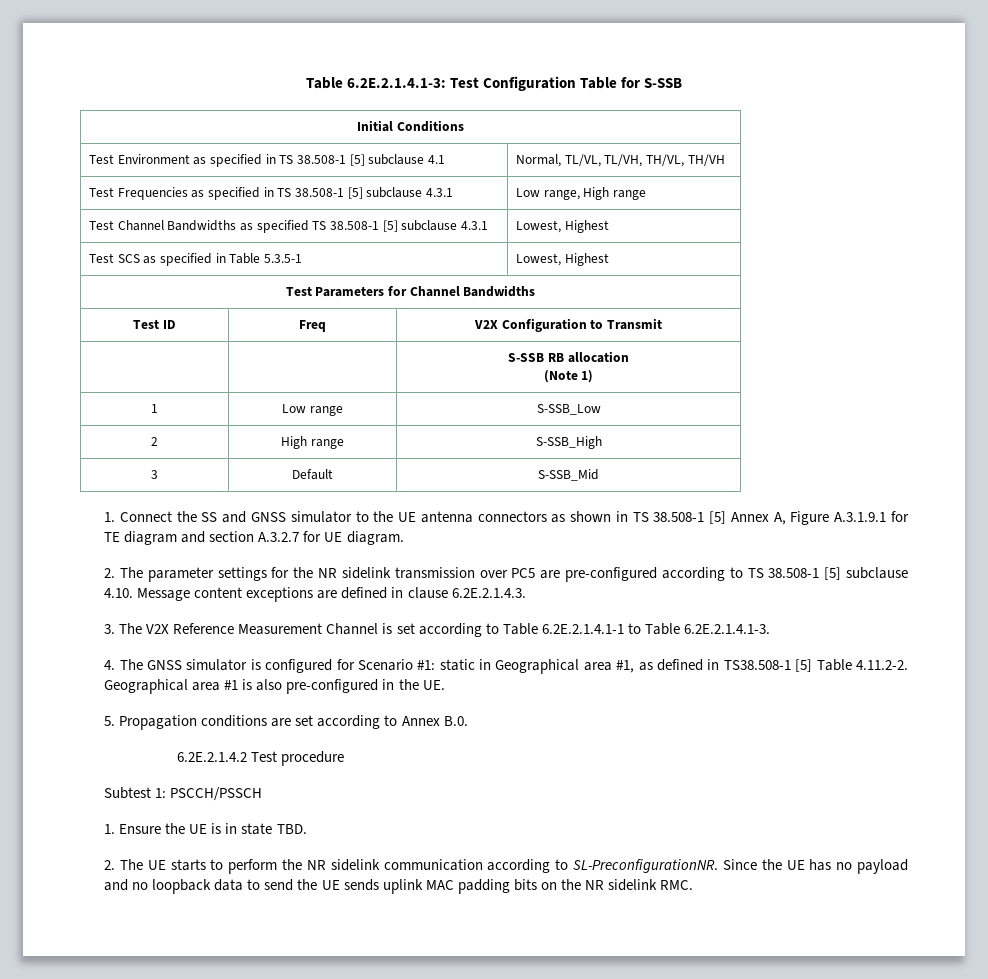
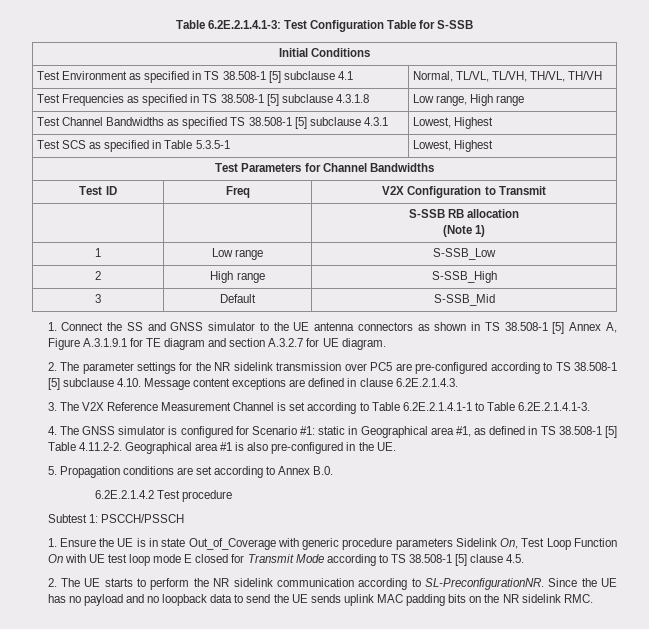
[425,188,453,197] 4.3.1 -> [335,94,369,103] 4.3.1.8
[723,660,791,670] TS38.508-1 -> [540,426,602,435] TS 38.508-1
[276,824,307,834] TBD. -> [188,538,617,550] [47,554,525,566] Out_of_Coverage with generic procedure parameters Sidelink On, Test Loop Function On with UE test loop mode E closed for Transmit Mode according to TS 38.508-1 [5] clause 4.5.

